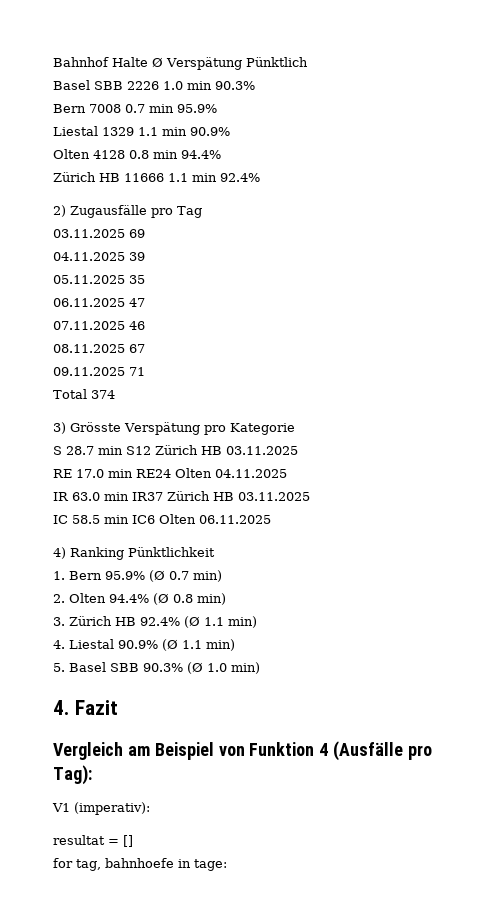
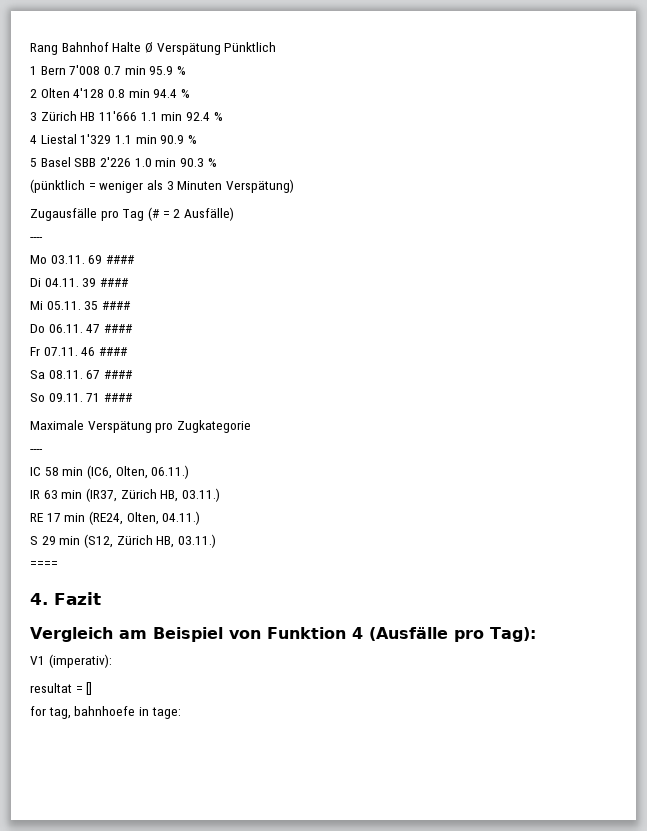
(53, 62) none -> [30,43,58,55] Rang
[53,80,159,90] Basel SBB 2226 -> [30,65,186,75] [30,88,190,98] [30,111,223,121] [30,134,197,144] [30,157,131,167] 1 Bern 7'008 0.7 min 95.9 % // 2 Olten 4'128 0.8 min 94.4 % // 3 Zürich HB 11'666 1.1 min 92.4 % // 4 Liestal 1'329 1.1 min 90.9 % // 5 Basel SBB 2'226
[215,81,255,90] [53,104,217,113] [53,126,230,136] [53,149,221,159] [53,172,260,182] [53,205,202,218] [53,229,145,238] [53,252,145,261] [53,275,145,284] [53,298,145,307] [53,321,145,330] [53,344,145,353] [53,367,145,376] [53,389,115,399] [53,422,295,435] [53,445,298,455] [53,468,287,478] [53,491,310,501] [53,514,271,524] [53,547,215,560] [53,570,222,582] [53,593,226,605] [53,616,257,628] [53,639,235,651] [53,662,260,674] 90.3% // Bern 7008 0.7 min 95.9% // Liestal 1329 1.1 min 90.9% // Olten 4128 0.8 min 94.4% // Zürich HB 11666 1.1 min 92.4% // 2) Zugausfälle pro Tag // 03.11.2025 69 // 04.11.2025 39 // 05.11.2025 35 // 06.11.2025 47 // 07.11.2025 46 // 08.11.2025 67 // 09.11.2025 71 // Total 374 // 3) Grösste Verspätung pro Kategorie // S 28.7 min S12 Zürich HB 03.11.2025 // RE 17.0 min RE24 Olten 04.11.2025 // IR 63.0 min IR37 Zürich HB 03.11.2025 // IC 58.5 min IC6 Olten 06.11.2025 // 4) Ranking Pünktlichkeit // 1. Bern 95.9% (Ø 0.7 min) // 2. Olten 94.4% (Ø 0.8 min) // 3. Zürich HB 92.4% (Ø 1.1 min) // 4. Liestal 90.9% (Ø 1.1 min) // 5. Basel SBB 90.3% (Ø 1.0 min) -> [179,158,217,167] [30,179,294,193] [30,207,234,221] [30,237,43,241] [30,255,135,264] [30,278,129,287] [30,301,131,310] [30,324,133,333] [30,347,128,356] [30,370,133,379] [30,393,133,402] [30,420,251,433] [30,449,43,453] [30,465,190,479] [30,488,220,502] [30,511,201,525] [30,534,216,548] [30,561,58,568] 90.3 % // (pünktlich = weniger als 3 Minuten Verspätung) // Zugausfälle pro Tag (# = 2 Ausfälle) // ---- // Mo 03.11. 69 #### // Di 04.11. 39 #### // Mi 05.11. 35 #### // Do 06.11. 47 #### // Fr 07.11. 46 #### // Sa 08.11. 67 #### // So 09.11. 71 #### // Maximale Verspätung pro Zugkategorie // ---- // IC 58 min (IC6, Olten, 06.11.) // IR 63 min (IR37, Zürich HB, 03.11.) // RE 17 min (RE24, Olten, 04.11.) // S 29 min (S12, Zürich HB, 03.11.) // ====

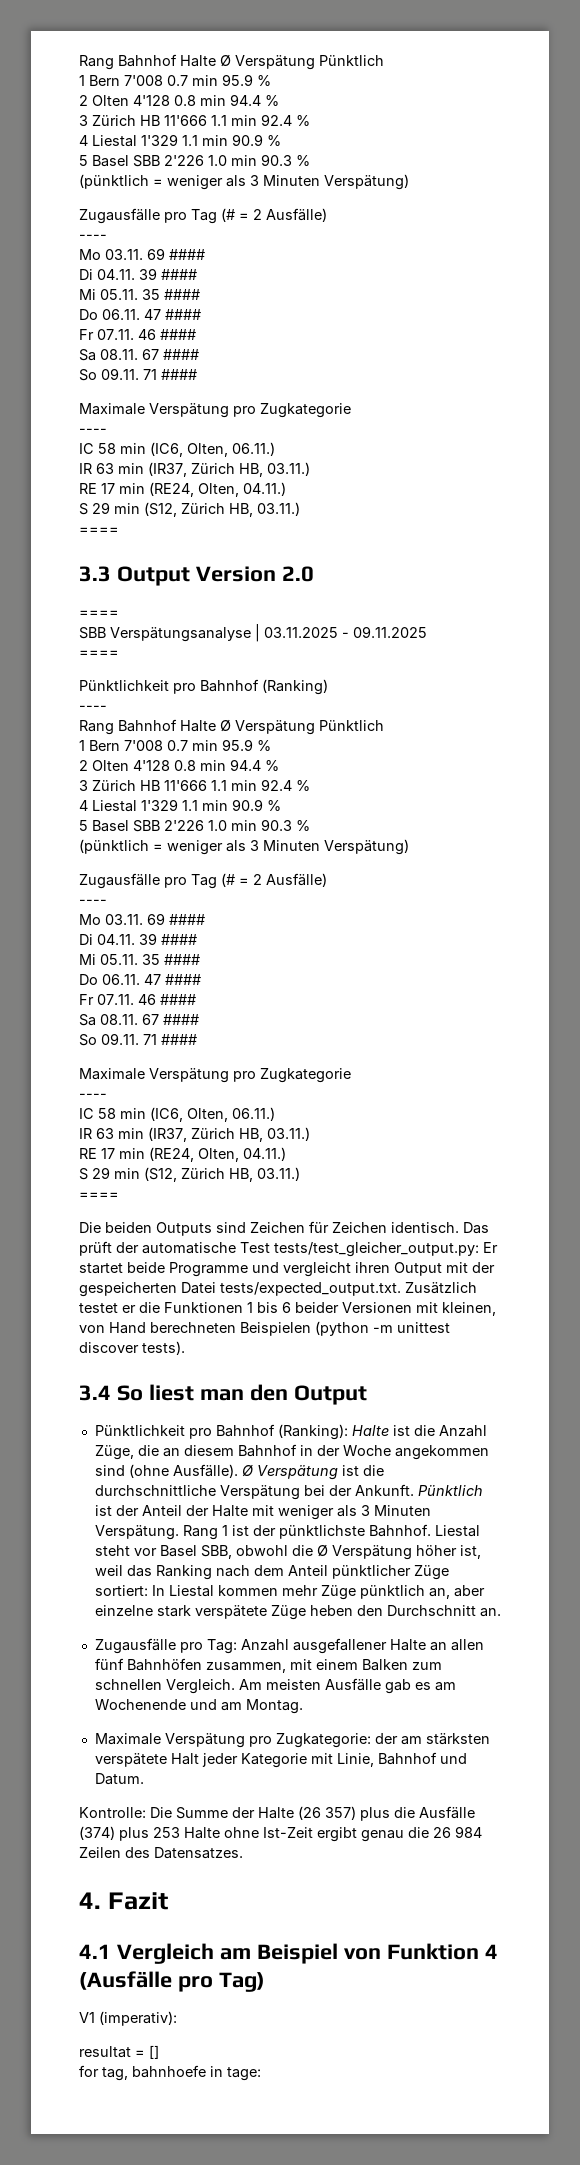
(58, 564) none -> [79,566,314,586] [79,610,119,617] [79,624,427,642] [79,650,119,657] [79,679,328,695] [79,705,107,711] [79,719,384,735] [79,739,271,751] [79,759,279,771] [79,779,310,791] [79,799,281,812] [79,819,310,832] [79,839,409,855] [79,873,327,889] [79,899,107,905] [79,913,205,925] [79,933,197,945] [79,954,200,965] [79,974,201,985] [79,994,196,1005] [79,1014,199,1026] [79,1033,197,1046] [79,1068,351,1083] [79,1093,107,1099] [79,1107,275,1122] [79,1127,310,1142] [79,1147,286,1162] [79,1167,300,1182] [79,1192,119,1199] [79,1221,489,1236] [79,1241,498,1257] [79,1262,495,1277] [79,1282,477,1297] [79,1302,496,1316] [79,1321,450,1336] [79,1341,185,1355] [79,1384,367,1405] [94,1424,487,1440] [94,1444,489,1460] [94,1464,384,1480] [94,1484,483,1500] [94,1505,431,1520] [94,1524,480,1540] [94,1544,481,1560] [94,1565,449,1580] [94,1585,485,1600] [94,1605,501,1620] [94,1638,484,1654] [94,1658,442,1673] [94,1678,456,1694] [94,1699,303,1714] [94,1733,490,1748] [94,1752,467,1768] [94,1773,144,1785] [79,1806,475,1821] [79,1826,482,1842] [79,1847,243,1859] // 3.3 Output Version 2.0 // ==== // SBB Verspätungsanalyse | 03.11.2025 - 09.11.2025 // ==== // Pünktlichkeit pro Bahnhof (Ranking) // ---- // Rang Bahnhof Halte Ø Verspätung Pünktlich // 1 Bern 7'008 0.7 min 95.9 % // 2 Olten 4'128 0.8 min 94.4 % // 3 Zürich HB 11'666 1.1 min 92.4 % // 4 Liestal 1'329 1.1 min 90.9 % // 5 Basel SBB 2'226 1.0 min 90.3 % // (pünktlich = weniger als 3 Minuten Verspätung) // Zugausfälle pro Tag (# = 2 Ausfälle) // ---- // Mo 03.11. 69 #### // Di 04.11. 39 #### // Mi 05.11. 35 #### // Do 06.11. 47 #### // Fr 07.11. 46 #### // Sa 08.11. 67 #### // So 09.11. 71 #### // Maximale Verspätung pro Zugkategorie // ---- // IC 58 min (IC6, Olten, 06.11.) // IR 63 min (IR37, Zürich HB, 03.11.) // RE 17 min (RE24, Olten, 04.11.) // S 29 min (S12, Zürich HB, 03.11.) // ==== // Die beiden Outputs sind Zeichen für Zeichen identisch. Das prüft der automatische Test tests/test_gleicher_output.py: Er startet beide Programme und vergleicht ihren Output mit der gespeicherten Datei tests/expected_output.txt. Zusätzlich testet er die Funktionen 1 bis 6 beider Versionen mit kleinen, von Hand berechneten Beispielen (python -m unittest discover tests). // 3.4 So liest man den Output // Pünktlichkeit pro Bahnhof (Ranking): Halte ist die Anzahl Züge, die an diesem Bahnhof in der Woche angekommen sind (ohne Ausfälle). Ø Verspätung ist die durchschnittliche Verspätung bei der Ankunft. Pünktlich ist der Anteil der Halte mit weniger als 3 Minuten Verspätung. Rang 1 ist der pünktlichste Bahnhof. Liestal steht vor Basel SBB, obwohl die Ø Verspätung höher ist, weil das Ranking nach dem Anteil pünktlicher Züge sortiert: In Liestal kommen mehr Züge pünktlich an, aber einzelne stark verspätete Züge heben den Durchschnitt an. // Zugausfälle pro Tag: Anzahl ausgefallener Halte an allen fünf Bahnhöfen zusammen, mit einem Balken zum schnellen Vergleich. Am meisten Ausfälle gab es am Wochenende und am Montag. // Maximale Verspätung pro Zugkategorie: der am stärksten verspätete Halt jeder Kategorie mit Linie, Bahnhof und Datum. // Kontrolle: Die Summe der Halte (26 357) plus die Ausfälle (374) plus 253 Halte ohne Ist-Zeit ergibt genau die 26 984 Zeilen des Datensatzes.
(101, 598) none -> [79,1944,111,1959] 4.1
[489,627,536,642] Tag): -> [218,1972,265,1992] Tag)

